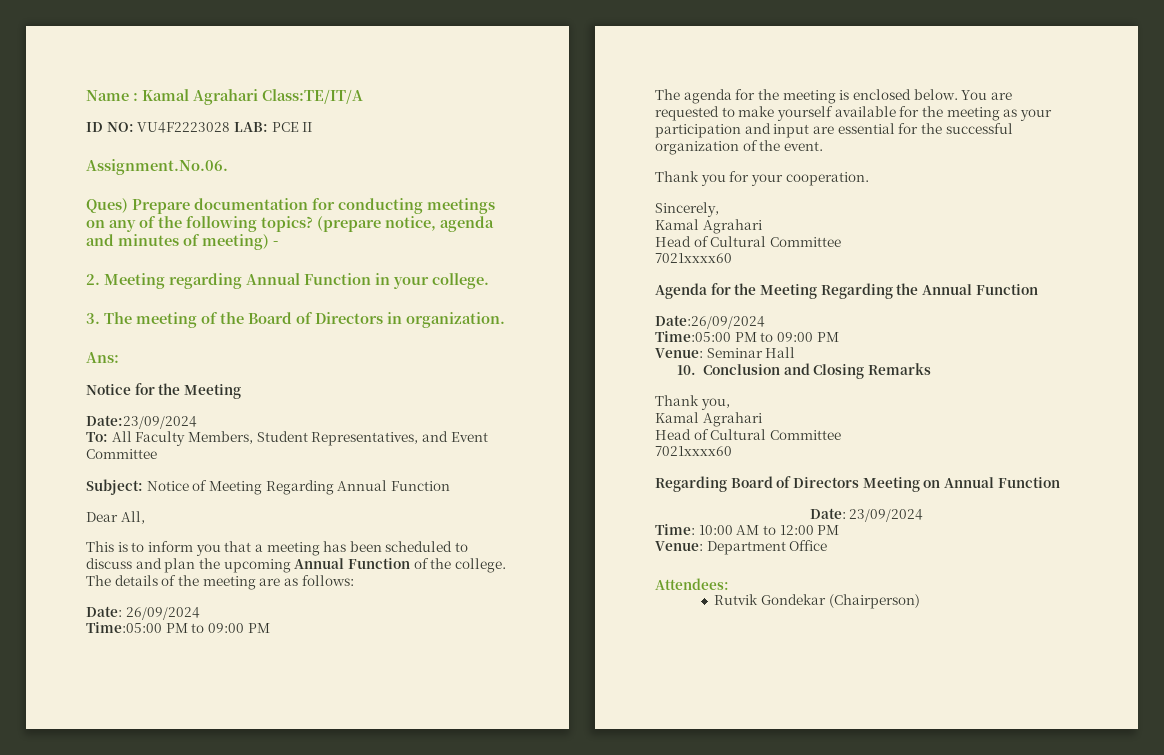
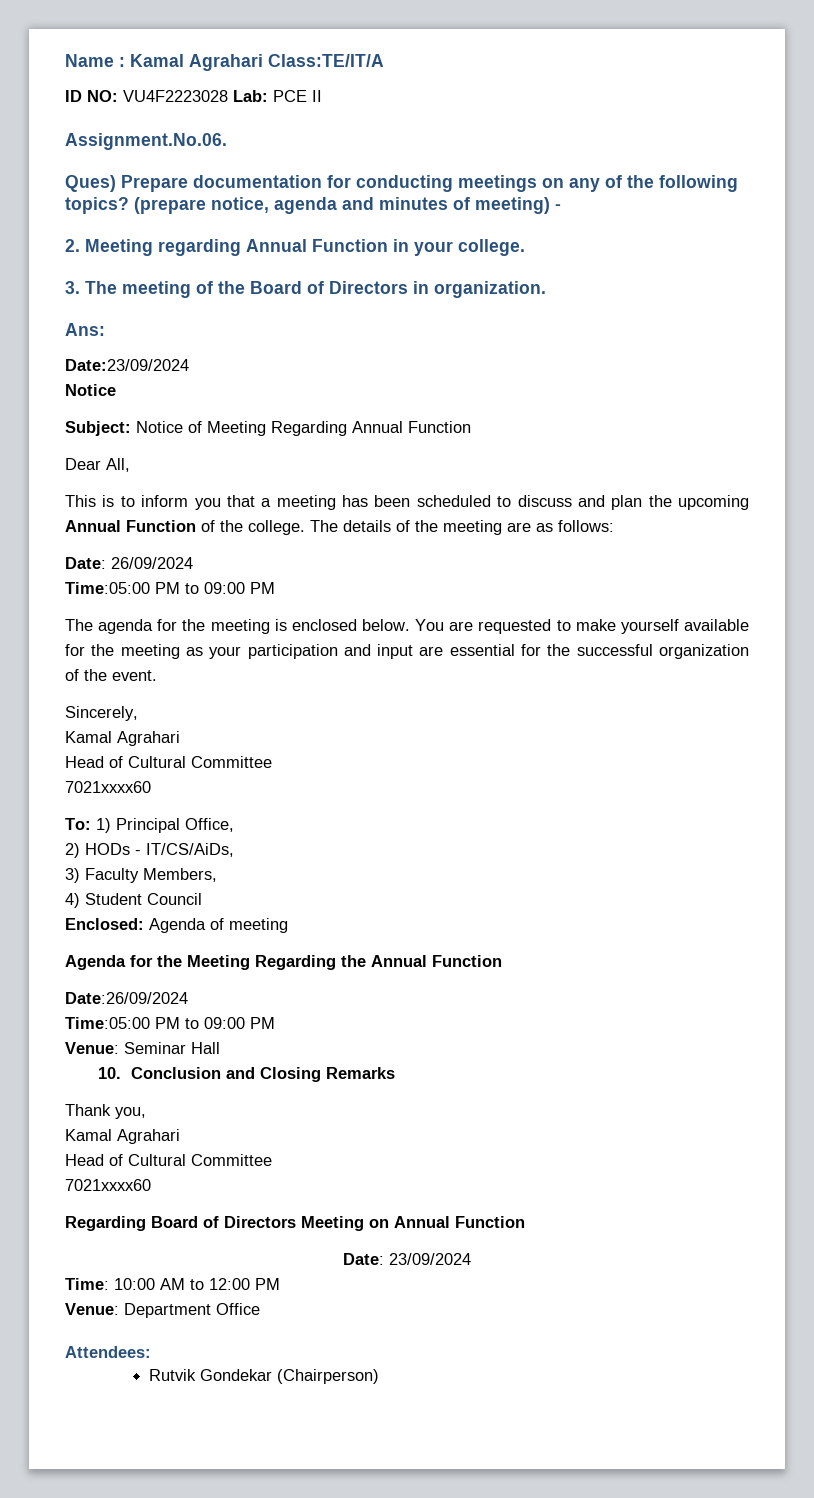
[233,122,268,132] LAB: -> [233,90,268,102] Lab:
[86,383,241,399] [86,415,197,429] [86,431,488,446] [86,449,157,459] Notice for the Meeting // Date:23/09/2024 // To: All Faculty Members, Student Representatives, and Event Committee -> [65,359,189,371] [65,384,116,396] Date:23/09/2024 // Notice
[655,171,869,186] // Thank you for your cooperation. -> (157, 675) none
(732, 258) none -> [65,818,234,833] [65,843,234,858] [65,868,217,883] [65,893,202,908] [65,918,288,933] // To: 1) Principal Office, // 2) HODs - IT/CS/AiDs, // 3) Faculty Members, // 4) Student Council // Enclosed: Agenda of meeting

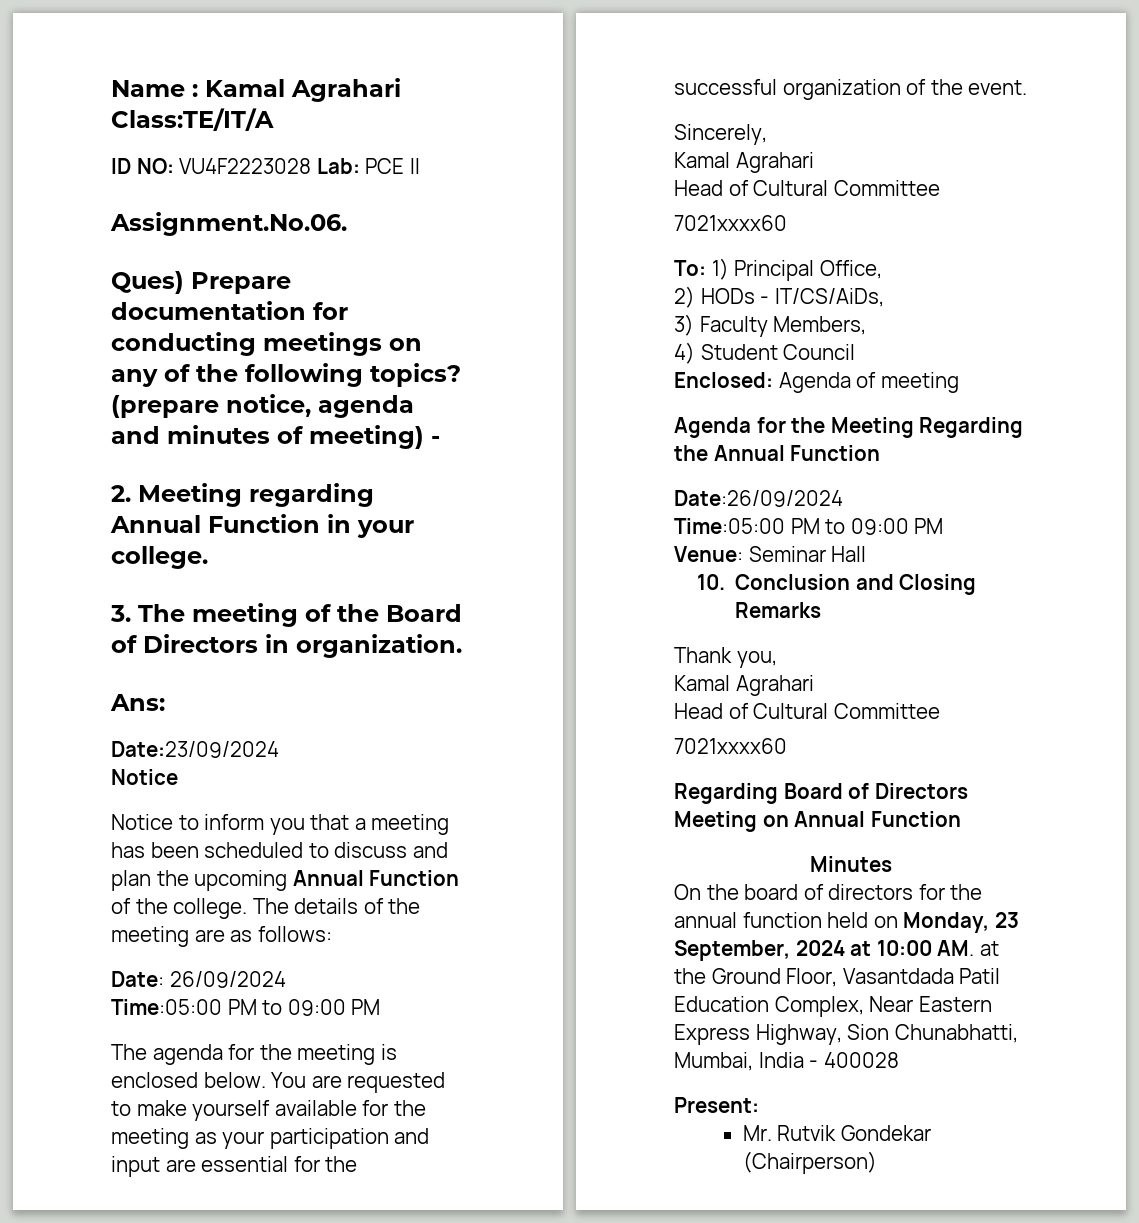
[65,421,471,436] [65,458,130,472] [65,495,115,507] Subject: Notice of Meeting Regarding Annual Function // Dear All, // This is -> [111,814,173,830] Notice
[343,1253,471,1265] [65,1278,280,1290] [65,1303,260,1318] [65,1346,151,1358] Date: 23/09/2024 // Time: 10:00 AM to 12:00 PM // Venue: Department Office // Attendees: // -> [810,856,892,872] [674,884,983,900] [674,912,1019,933] [674,940,999,961] [674,968,1001,987] [674,996,992,1017] [674,1024,1018,1045] [674,1052,899,1071] [674,1097,759,1113] [742,1125,772,1141] Minutes // On the board of directors for the annual function held on Monday, 23 September, 2024 at 10:00 AM. at the Ground Floor, Vasantdada Patil Education Complex, Near Eastern Express Highway, Sion Chunabhatti, Mumbai, India - 400028 // Present: // Mr.

